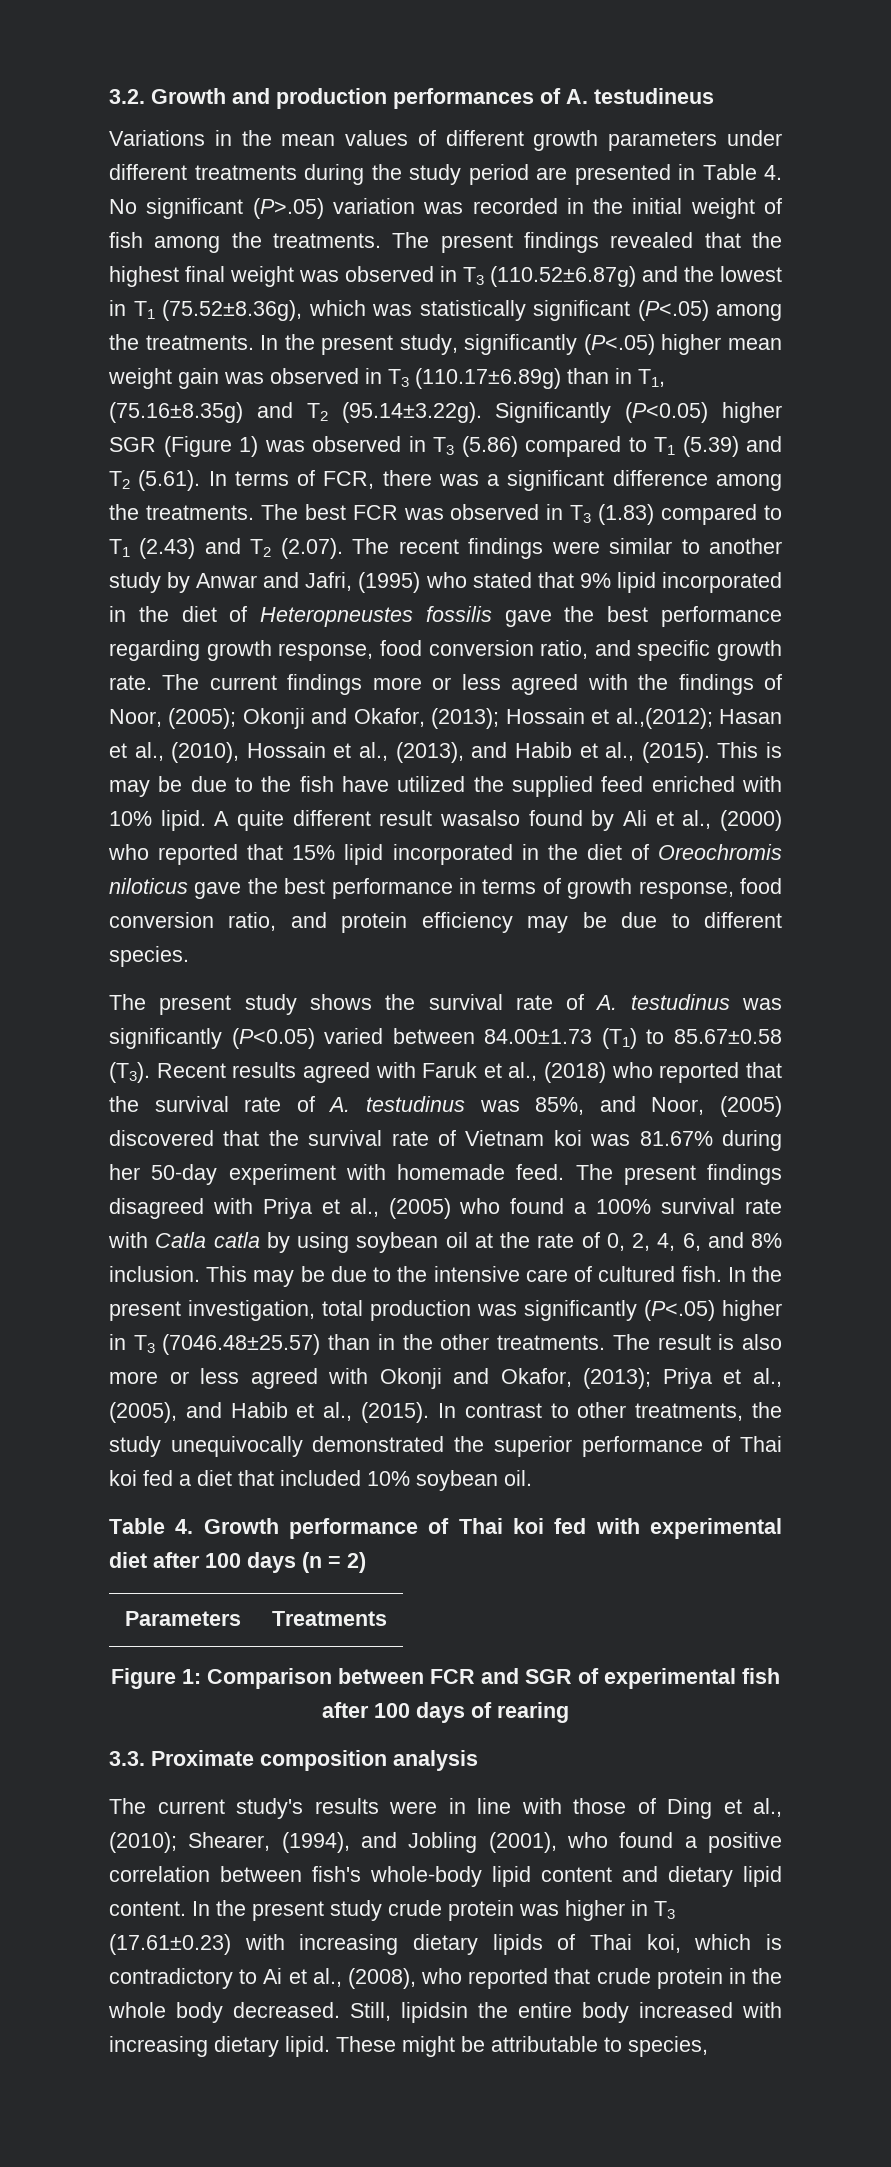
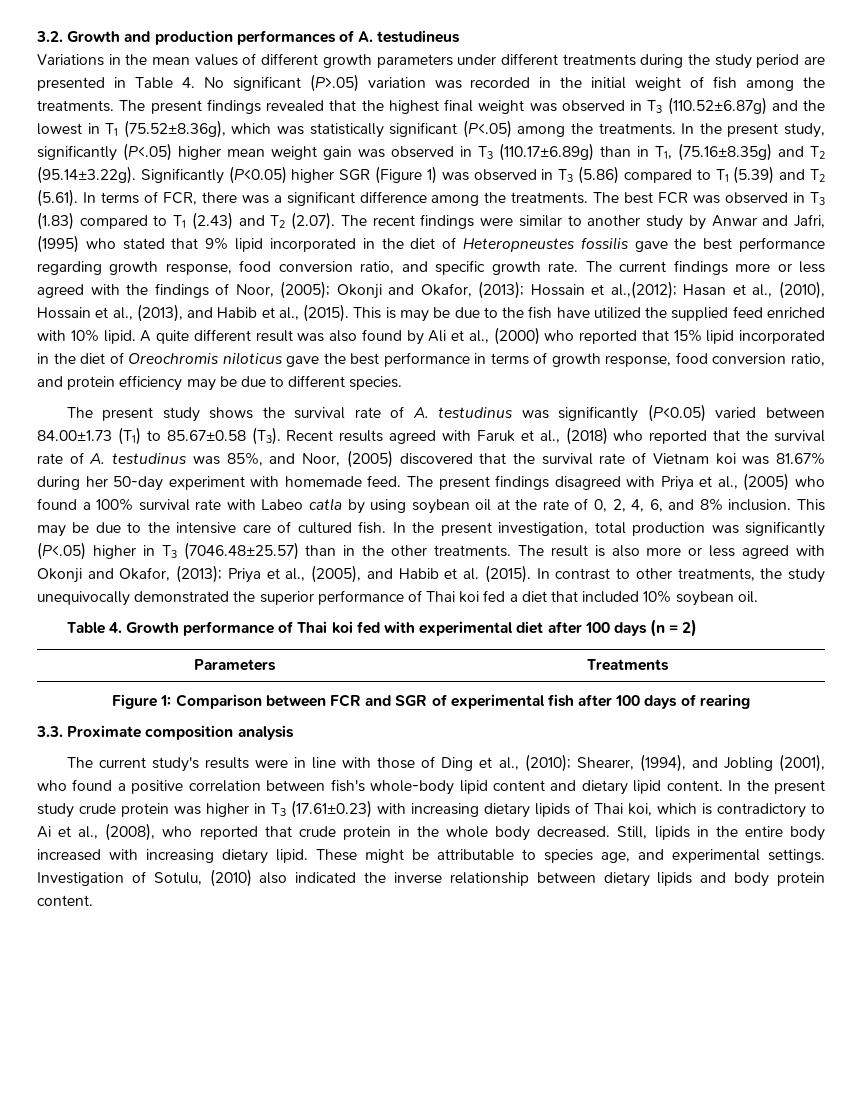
[440,810,520,826] wasalso -> [297,330,357,342] was also
[155,1232,207,1248] Catla -> [261,499,304,510] Labeo
[323,1402,353,1421] al., -> [463,568,480,580] al.
[401,2002,468,2023] lipidsin -> [654,826,709,840] lipids in
[628,2036,708,2057] species, -> [544,849,825,863] [37,869,825,887] [37,895,93,906] species age, and experimental settings. Investigation of Sotulu, (2010) also indicated the inverse relationship between dietary lipids and body protein content.

